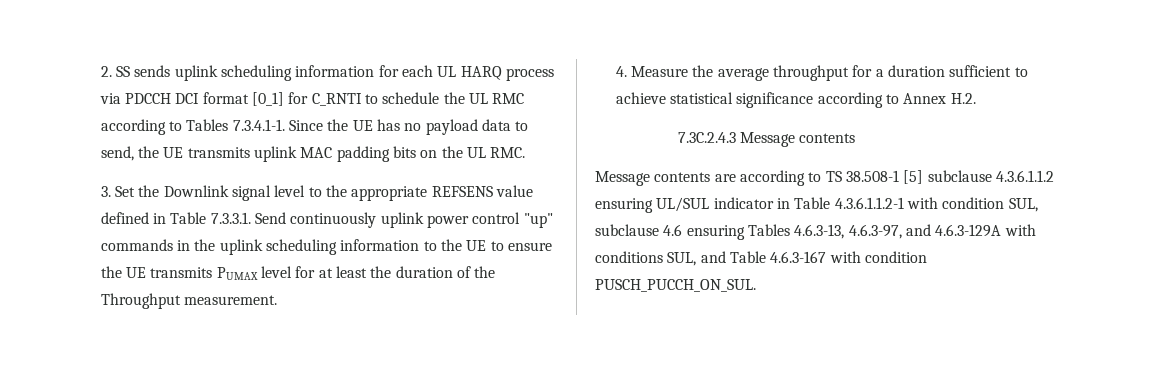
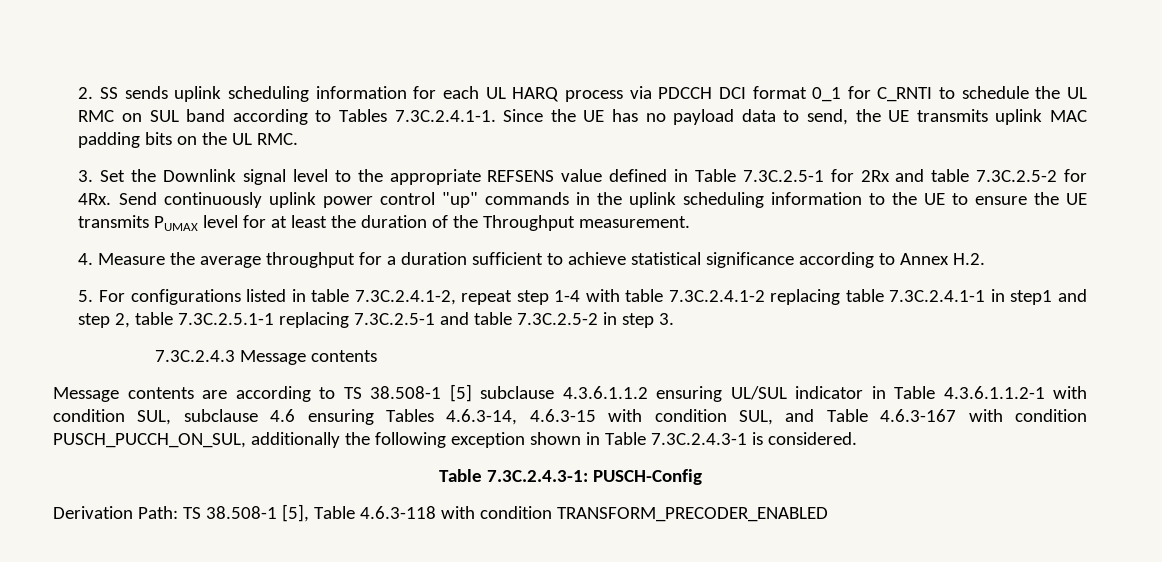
[251,92,284,106] [0_1] -> [812,87,842,102] 0_1
(525, 98) none -> [122,109,226,122] on SUL band
[232,119,285,131] 7.3.4.1-1. -> [394,110,496,122] 7.3C.2.4.1-1.
[210,212,251,224] 7.3.3.1. -> [742,169,1087,182] [78,193,112,205] 7.3C.2.5-1 for 2Rx and table 7.3C.2.5-2 for 4Rx.
(976, 98) none -> [78,289,1088,305] [78,312,675,328] // 5. For configurations listed in table 7.3C.2.4.1-2, repeat step 1-4 with table 7.3C.2.4.1-2 replacing table 7.3C.2.4.1-1 in step1 and step 2, table 7.3C.2.5.1-1 replacing 7.3C.2.5-1 and table 7.3C.2.5-2 in step 3.
[794,224,1036,239] [595,251,663,263] 4.6.3-13, 4.6.3-97, and 4.6.3-129A with conditions -> [446,409,727,425] 4.6.3-14, 4.6.3-15 with condition
[595,279,756,292] PUSCH_PUCCH_ON_SUL. -> [53,432,857,448] [438,469,702,485] [53,504,828,522] PUSCH_PUCCH_ON_SUL, additionally the following exception shown in Table 7.3C.2.4.3-1 is considered. // Table 7.3C.2.4.3-1: PUSCH-Config // Derivation Path: TS 38.508-1 [5], Table 4.6.3-118 with condition TRANSFORM_PRECODER_ENABLED

